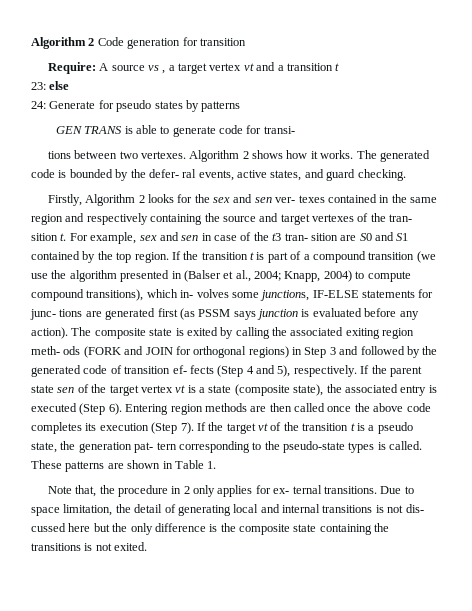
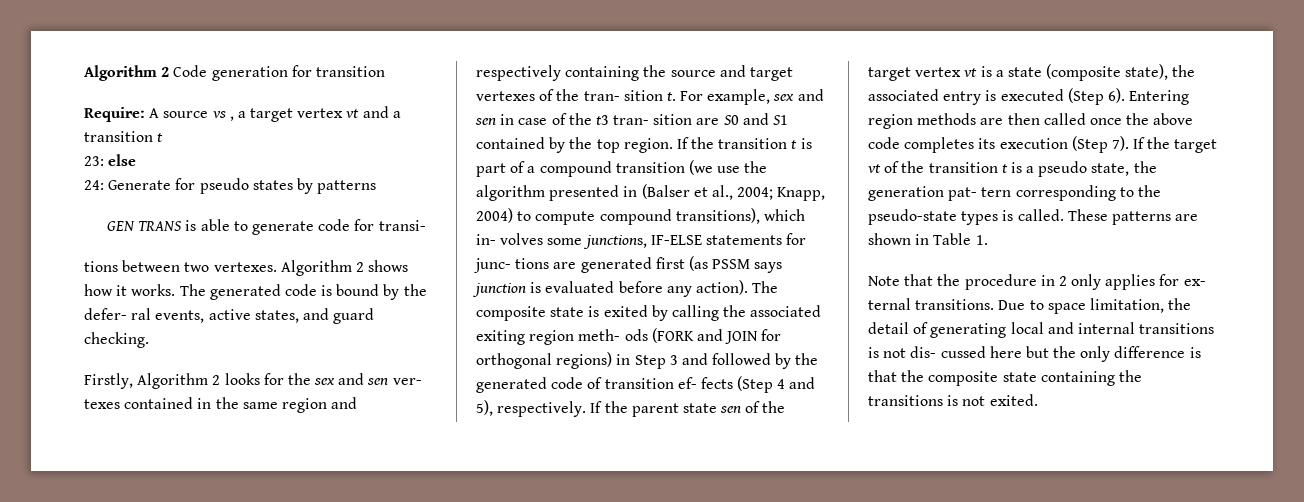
[69,169,113,178] bounded -> [336,284,380,296] bound
[75,485,97,497] that, -> [904,274,934,286] that
(218, 528) none -> [868,370,897,382] that

